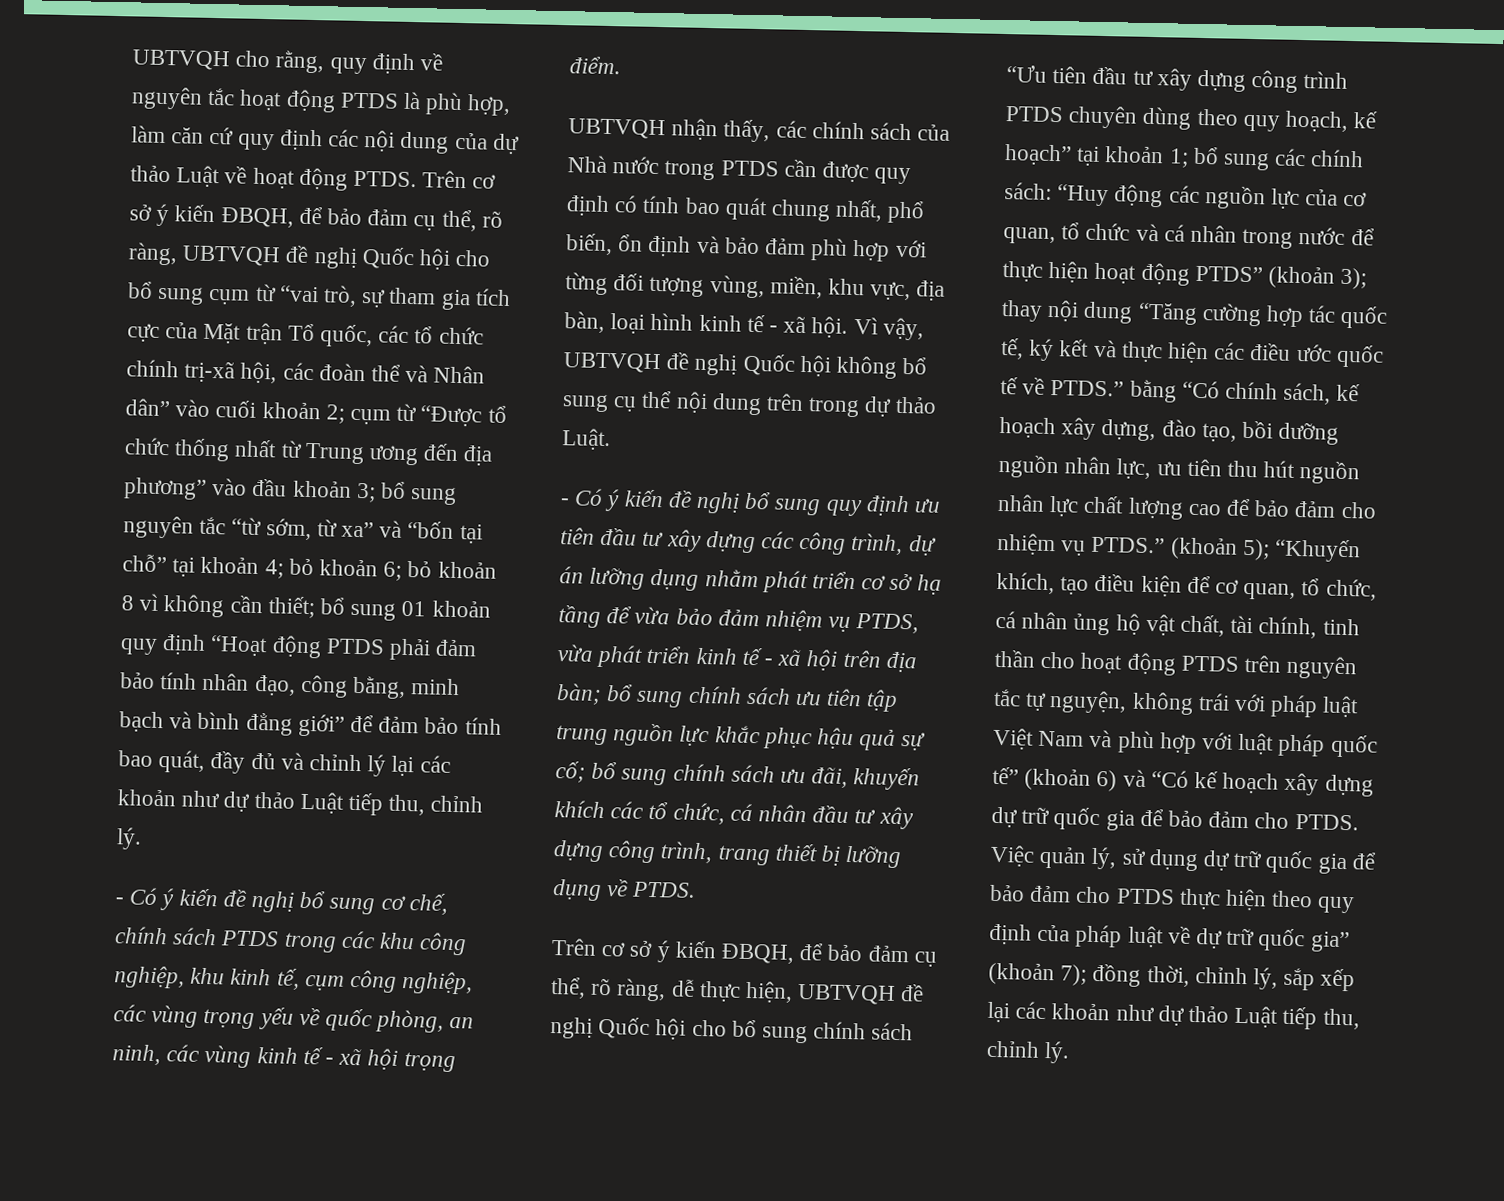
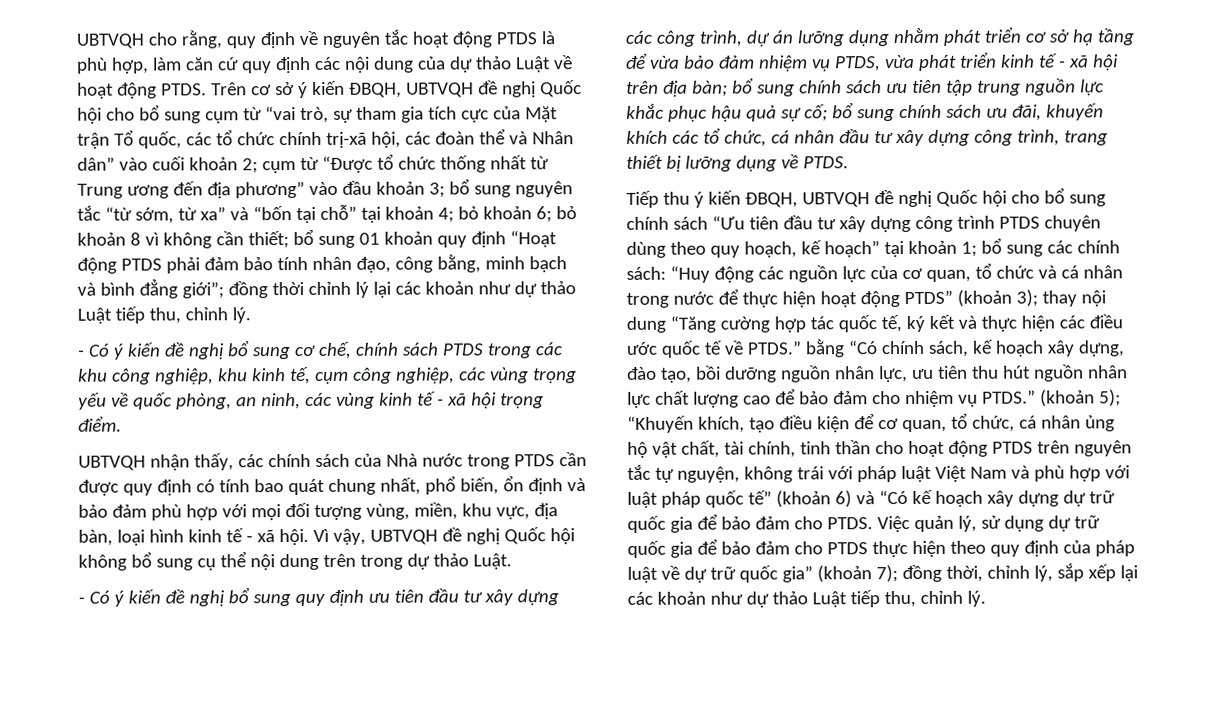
[298,206,503,232] [128,242,178,266] để bảo đảm cụ thể, rõ ràng, -> (402, 90) none
[297,713,502,737] [118,750,304,774] giới” để đảm bảo tính bao quát, đầy đủ và -> [181,281,304,299] giới”; đồng thời
[565,272,608,296] từng -> [250,504,281,521] mọi
[551,938,937,967] [550,977,794,1003] Trên cơ sở ý kiến ĐBQH, để bảo đảm cụ thể, rõ ràng, dễ thực hiện, -> [626,190,798,208] Tiếp thu ý kiến ĐBQH,

